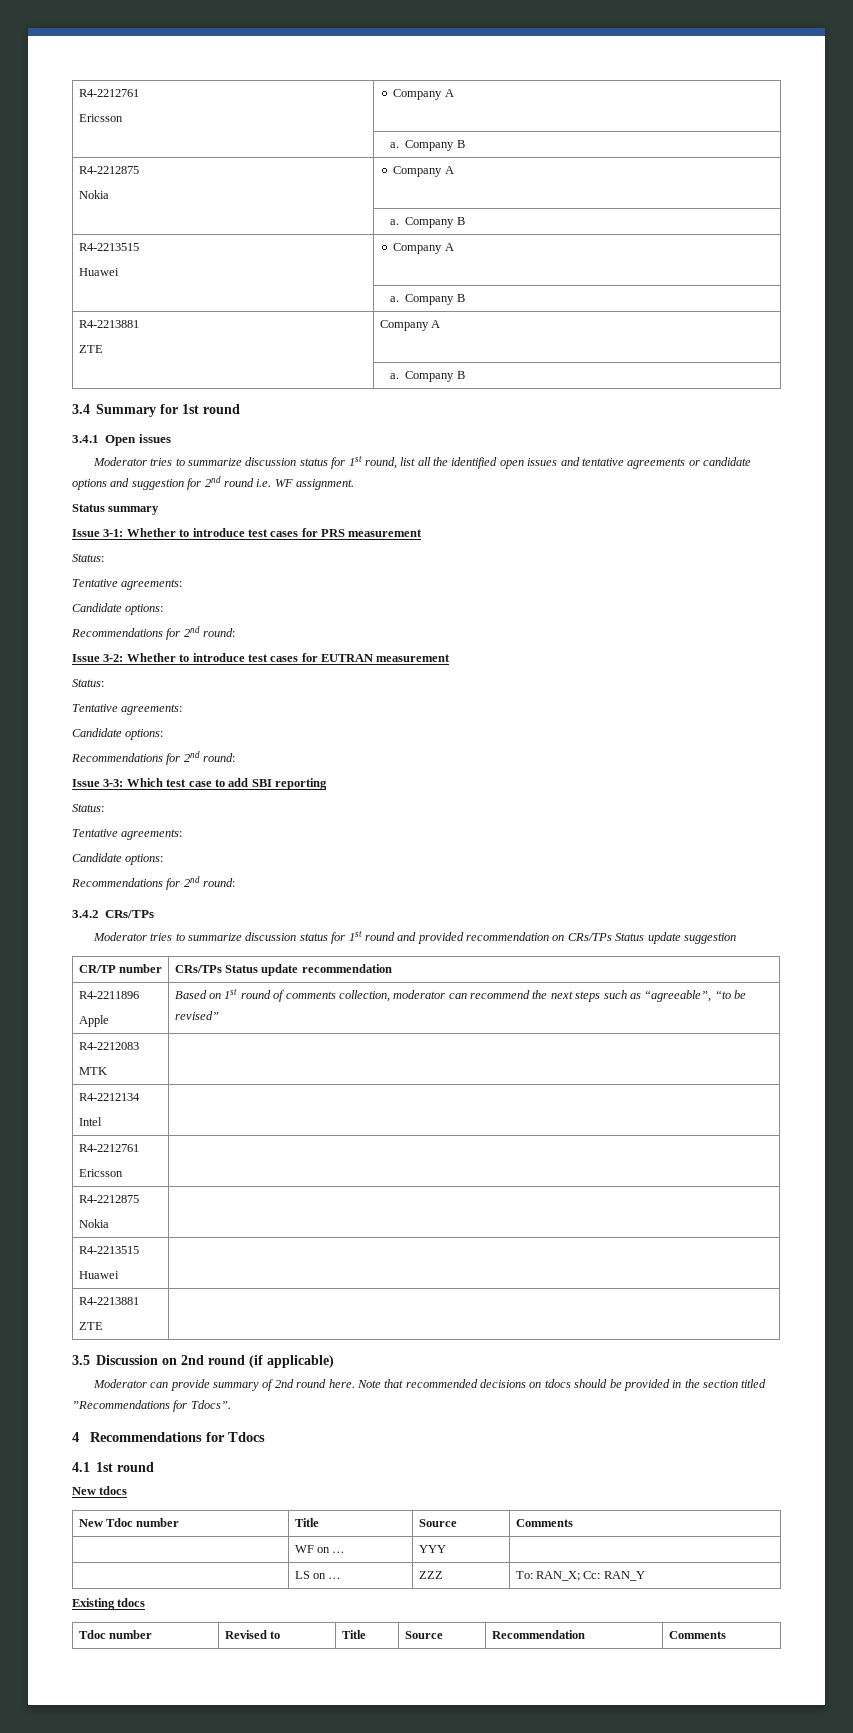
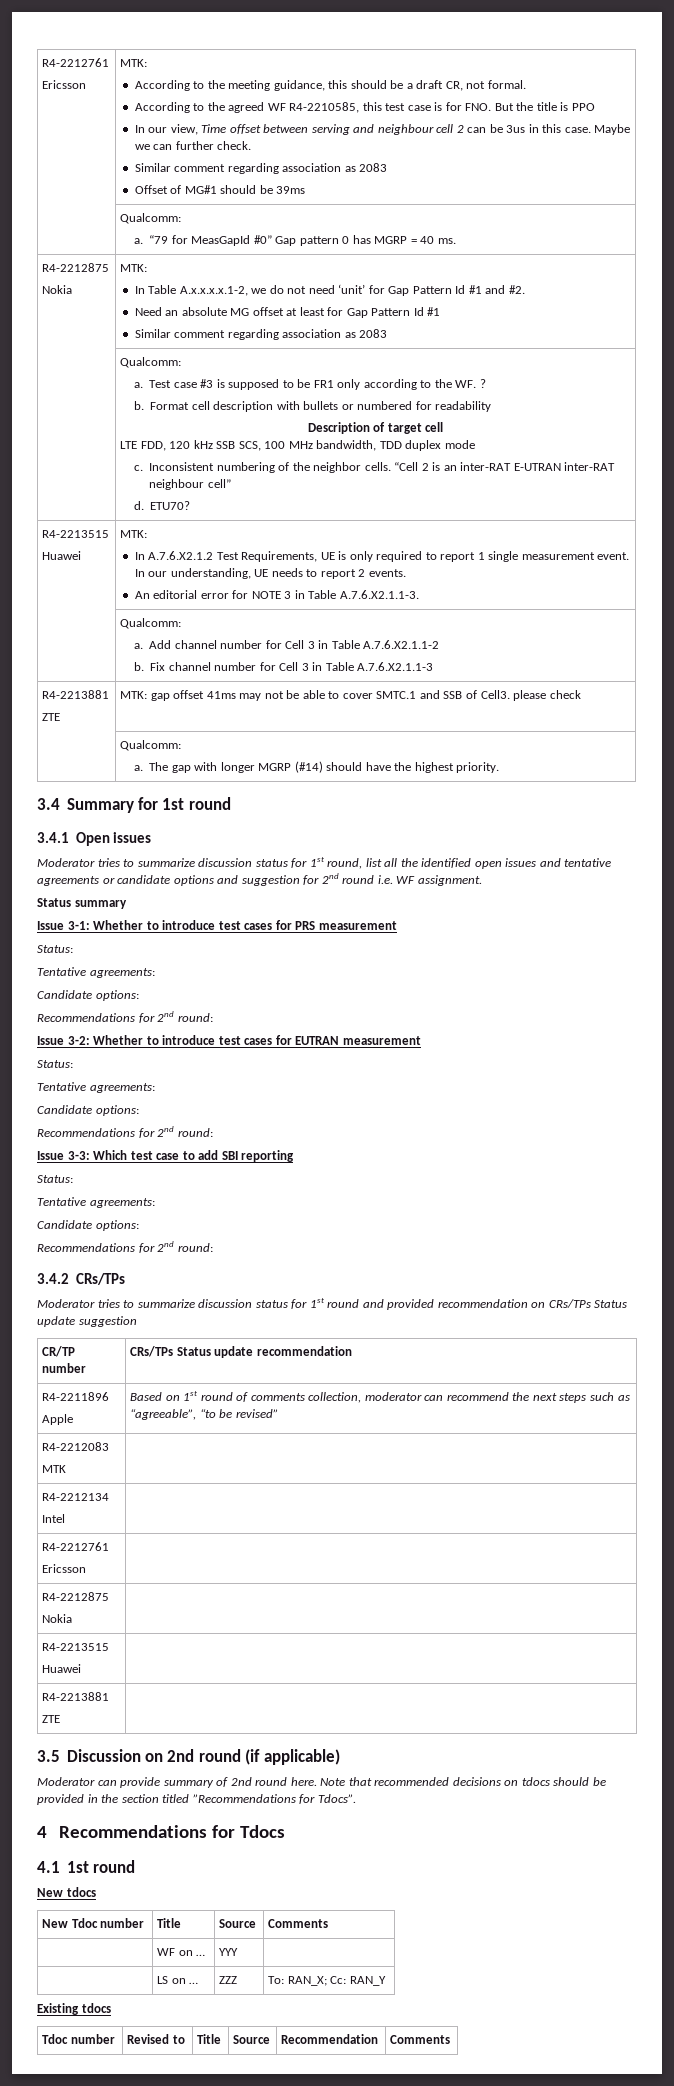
[78,89,139,97] [78,114,123,122] [393,89,454,100] [390,140,465,151] [78,166,139,174] [78,190,109,199] [393,166,454,177] [390,217,465,228] [78,243,139,251] [78,268,119,276] [393,243,454,254] [390,294,465,305] [78,320,139,328] [78,345,103,353] [379,320,441,331] [390,371,465,382] R4-2212761 // Ericsson | Company A // | a. Company B // R4-2212875 // Nokia | Company A // | a. Company B // R4-2213515 // Huawei | Company A // | a. Company B // R4-2213881 // ZTE | Company A // | a. Company B -> [42,58,110,67] [42,80,87,89] [120,59,148,67] [134,80,526,91] [134,102,595,113] [134,124,631,135] [134,141,252,150] [134,163,388,174] [134,185,306,194] [120,213,182,224] [133,235,456,246] [42,263,110,272] [42,285,73,294] [120,264,148,272] [134,284,525,296] [134,307,441,318] [134,329,388,340] [120,357,182,368] [133,379,486,390] [133,401,492,412] [307,422,444,434] [120,440,475,451] [133,462,616,473] [149,479,231,490] [133,501,191,510] [42,530,110,538] [42,551,82,560] [120,530,148,538] [134,551,630,562] [134,568,406,579] [134,590,419,599] [120,618,182,629] [133,640,440,649] [133,662,434,671] [42,690,110,699] [42,713,61,721] [120,690,581,701] [120,740,182,751] [133,761,500,773] R4-2212761 // Ericsson | MTK: // According to the meeting guidance, this should be a draft CR, not formal. // According to the agreed WF R4-2210585, this test case is for FNO. But the title is PPO // In our view, Time offset between serving and neighbour cell 2 can be 3us in this case. Maybe we can further check. // Similar comment regarding association as 2083 // Offset of MG#1 should be 39ms // | Qualcomm: // a. “79 for MeasGapId #0” Gap pattern 0 has MGRP = 40 ms. // R4-2212875 // Nokia | MTK: // In Table A.x.x.x.x.1-2, we do not need ‘unit’ for Gap Pattern Id #1 and #2. // Need an absolute MG offset at least for Gap Pattern Id #1 // Similar comment regarding association as 2083 // | Qualcomm: // a. Test case #3 is supposed to be FR1 only according to the WF. ? // b. Format cell description with bullets or numbered for readability // Description of target cell // LTE FDD, 120 kHz SSB SCS, 100 MHz bandwidth, TDD duplex mode // c. Inconsistent numbering of the neighbor cells. “Cell 2 is an inter-RAT E-UTRAN inter-RAT neighbour cell” // d. ETU70? // R4-2213515 // Huawei | MTK: // In A.7.6.X2.1.2 Test Requirements, UE is only required to report 1 single measurement event. In our understanding, UE needs to report 2 events. // An editorial error for NOTE 3 in Table A.7.6.X2.1.1-3. // | Qualcomm: // a. Add channel number for Cell 3 in Table A.7.6.X2.1.1-2 // b. Fix channel number for Cell 3 in Table A.7.6.X2.1.1-3 // R4-2213881 // ZTE | MTK: gap offset 41ms may not be able to cover SMTC.1 and SSB of Cell3. please check // | Qualcomm: // a. The gap with longer MGRP (#14) should have the highest priority.

